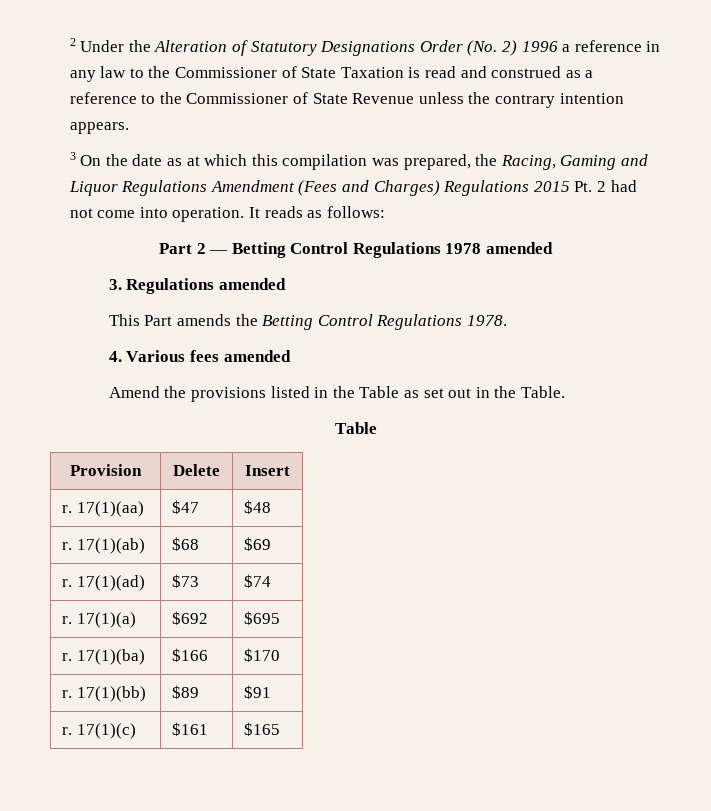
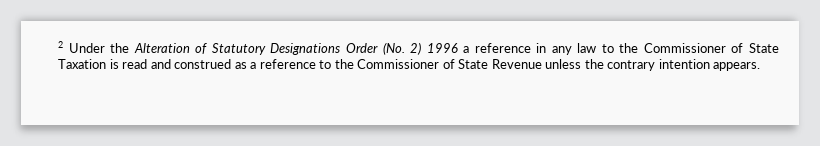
[69,152,648,170] [68,180,637,196] [69,206,385,222] [158,242,554,258] [108,278,287,294] [108,314,508,330] [108,350,291,362] [108,386,565,402] [334,422,377,434] [70,464,142,476] [173,464,220,476] [245,465,290,476] [62,501,144,517] [172,500,200,514] [244,500,272,514] [62,538,145,554] [172,537,200,551] [244,537,272,551] [62,575,145,591] [172,574,200,588] [244,574,272,588] [62,612,136,628] [172,611,209,625] [244,611,281,625] [62,649,145,665] [172,648,209,662] [244,648,281,662] [62,686,146,702] [172,685,200,699] [244,685,272,699] [62,723,136,739] [172,722,209,736] [244,722,281,736] // 3 On the date as at which this compilation was prepared, the Racing, Gaming and Liquor Regulations Amendment (Fees and Charges) Regulations 2015 Pt. 2 had not come into operation. It reads as follows: // Part 2 — Betting Control Regulations 1978 amended // 3. Regulations amended // This Part amends the Betting Control Regulations 1978. // 4. Various fees amended // Amend the provisions listed in the Table as set out in the Table. // Table // Provision | Delete | Insert // r. 17(1)(aa) | $47 | $48 // r. 17(1)(ab) | $68 | $69 // r. 17(1)(ad) | $73 | $74 // r. 17(1)(a) | $692 | $695 // r. 17(1)(ba) | $166 | $170 // r. 17(1)(bb) | $89 | $91 // r. 17(1)(c) | $161 | $165 -> (761, 66) none

